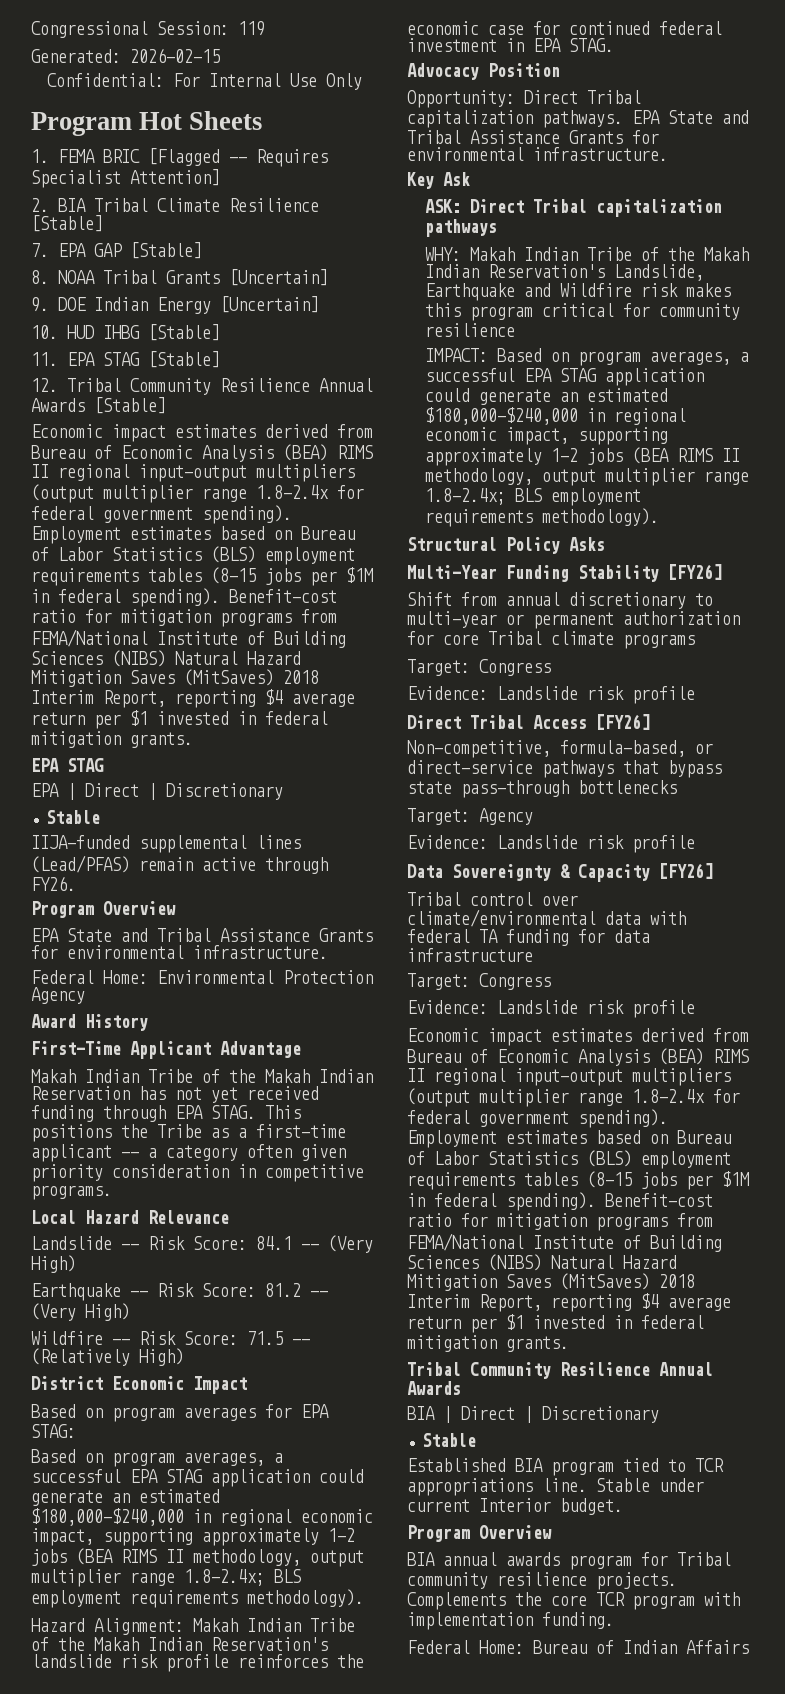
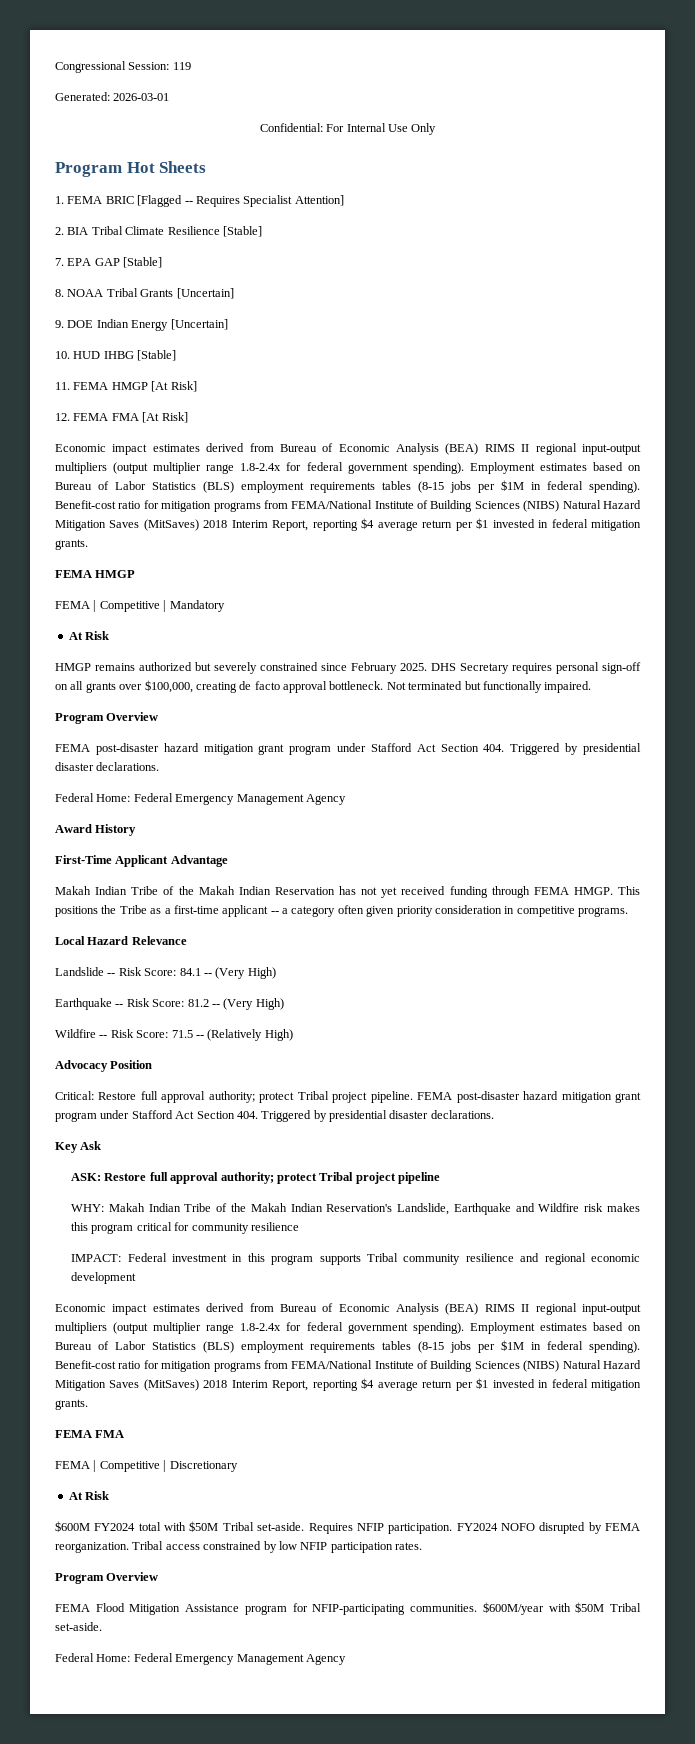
[130,48,220,63] 2026-02-15 -> [113,93,170,101] 2026-03-01
[67,351,220,368] [31,378,373,395] [31,397,166,414] EPA STAG [Stable] // 12. Tribal Community Resilience Annual Awards [Stable] -> [73,381,197,392] [55,412,188,423] FEMA HMGP [At Risk] // 12. FEMA FMA [At Risk]
[31,758,104,772] [31,783,283,800] [46,810,101,824] [31,835,301,853] [31,855,328,874] [31,876,76,891] [31,901,176,918] [31,928,373,942] [31,945,328,959] [31,970,373,984] EPA STAG // EPA | Direct | Discretionary // Stable // IIJA-funded supplemental lines (Lead/PFAS) remain active through FY26. // Program Overview // EPA State and Tribal Assistance Grants for environmental infrastructure. // Federal Home: Environmental Protection -> [55,570,136,578] [55,600,225,612] [68,631,110,640] [55,662,641,674] [55,680,592,693] [55,712,159,724] [55,743,641,755] [55,762,160,771] [55,793,304,805] FEMA HMGP // FEMA | Competitive | Mandatory // At Risk // HMGP remains authorized but severely constrained since February 2025. DHS Secretary requires personal sign-off on all grants over $100,000, creating de facto approval bottleneck. Not terminated but functionally impaired. // Program Overview // FEMA post-disaster hazard mitigation grant program under Stafford Act Section 404. Triggered by presidential disaster declarations. // Federal Home: Federal Emergency Management
[175,1105,256,1119] EPA STAG. -> [533,887,613,895] FEMA HMGP.
[31,1376,247,1394] [31,1404,329,1422] [31,1424,76,1438] [31,1449,283,1467] [31,1469,364,1487] [31,1489,220,1506] [31,1508,373,1526] [31,1528,355,1546] [31,1548,364,1567] [31,1569,301,1587] [31,1589,364,1608] [31,1618,355,1635] [31,1637,328,1651] [31,1654,364,1672] [407,21,722,35] [407,38,614,52] [407,63,560,80] [407,90,641,108] [407,110,749,128] [407,130,659,144] [407,147,668,161] [407,172,470,189] [424,199,722,217] [424,219,497,237] District Economic Impact // Based on program averages for EPA STAG: // Based on program averages, a successful EPA STAG application could generate an estimated $180,000-$240,000 in regional economic impact, supporting approximately 1-2 jobs (BEA RIMS II methodology, output multiplier range 1.8-2.4x; BLS employment requirements methodology). // Hazard Alignment: Makah Indian Tribe of the Makah Indian Reservation's landslide risk profile reinforces the economic case for continued federal investment in EPA STAG. // Advocacy Position // Opportunity: Direct Tribal capitalization pathways. EPA State and Tribal Assistance Grants for environmental infrastructure. // Key Ask // ASK: Direct Tribal capitalization pathways -> [55,1060,153,1072] [55,1091,641,1103] [55,1110,494,1122] [55,1141,102,1153] [71,1172,441,1184] Advocacy Position // Critical: Restore full approval authority; protect Tribal project pipeline. FEMA post-disaster hazard mitigation grant program under Stafford Act Section 404. Triggered by presidential disaster declarations. // Key Ask // ASK: Restore full approval authority; protect Tribal project pipeline
[496,348,749,366] [424,368,704,386] [424,388,668,405] [424,407,686,425] [424,427,668,445] [424,447,740,466] [424,468,749,486] [424,488,641,506] [424,508,659,527] [407,537,605,554] [407,564,722,582] [407,592,713,609] [407,611,740,629] [407,631,695,649] [407,659,551,676] [407,686,695,704] [407,714,650,730] [407,740,713,758] [407,760,722,778] [407,780,677,798] [407,808,533,825] [407,835,695,853] [407,863,713,882] [407,892,578,906] [407,909,686,927] [407,929,650,946] [407,948,533,962] [407,973,551,990] [407,1000,695,1018] Based on program averages, a successful EPA STAG application could generate an estimated $180,000-$240,000 in regional economic impact, supporting approximately 1-2 jobs (BEA RIMS II methodology, output multiplier range 1.8-2.4x; BLS employment requirements methodology). // Structural Policy Asks // Multi-Year Funding Stability [FY26] // Shift from annual discretionary to multi-year or permanent authorization for core Tribal climate programs // Target: Congress // Evidence: Landslide risk profile // Direct Tribal Access [FY26] // Non-competitive, formula-based, or direct-service pathways that bypass state pass-through bottlenecks // Target: Agency // Evidence: Landslide risk profile // Data Sovereignty & Capacity [FY26] // Tribal control over climate/environmental data with federal TA funding for data infrastructure // Target: Congress // Evidence: Landslide risk profile -> [127,1253,640,1265] [71,1272,137,1284] Federal investment in this program supports Tribal community resilience and regional economic development
[407,1362,713,1379] [407,1381,461,1395] [407,1406,659,1423] [422,1433,477,1447] [407,1458,724,1476] [407,1478,704,1496] [407,1498,623,1515] [407,1525,552,1542] [407,1552,731,1570] [407,1572,677,1590] [407,1592,740,1610] [407,1612,614,1630] [407,1640,749,1654] Tribal Community Resilience Annual Awards // BIA | Direct | Discretionary // Stable // Established BIA program tied to TCR appropriations line. Stable under current Interior budget. // Program Overview // BIA annual awards program for Tribal community resilience projects. Complements the core TCR program with implementation funding. // Federal Home: Bureau of Indian Affairs -> [55,1430,125,1438] [55,1460,238,1472] [68,1491,110,1500] [55,1521,640,1534] [55,1541,422,1553] [55,1572,159,1584] [55,1602,641,1615] [55,1622,102,1631] [55,1653,346,1665] FEMA FMA // FEMA | Competitive | Discretionary // At Risk // $600M FY2024 total with $50M Tribal set-aside. Requires NFIP participation. FY2024 NOFO disrupted by FEMA reorganization. Tribal access constrained by low NFIP participation rates. // Program Overview // FEMA Flood Mitigation Assistance program for NFIP-participating communities. $600M/year with $50M Tribal set-aside. // Federal Home: Federal Emergency Management Agency

